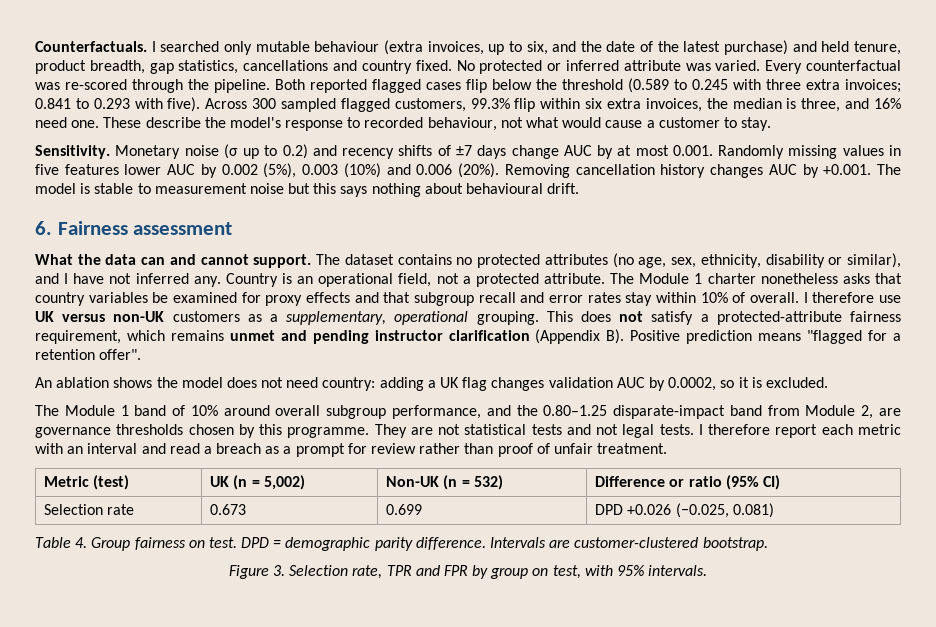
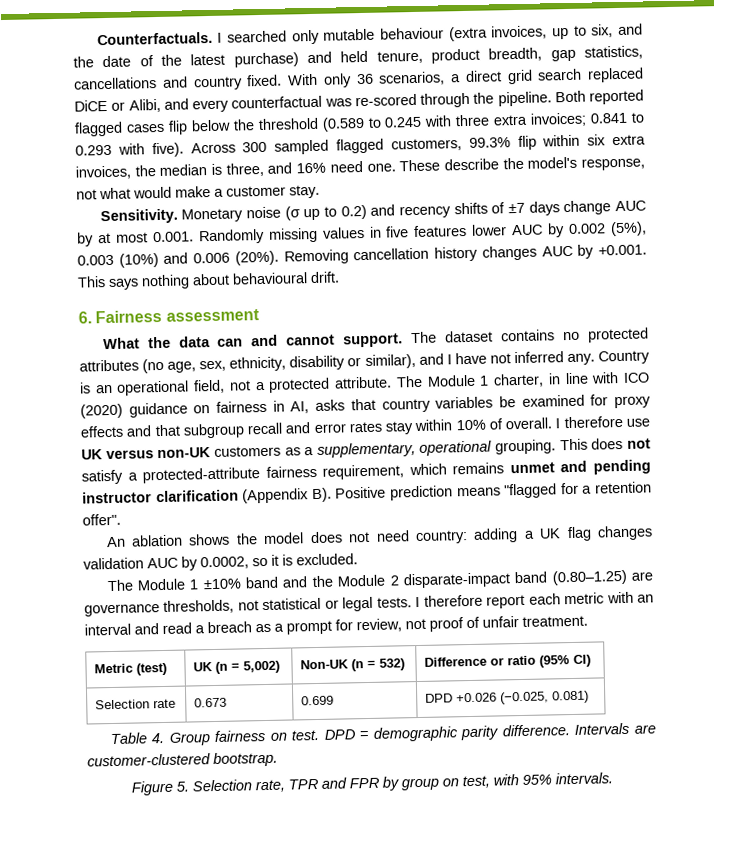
[456,60,803,74] No protected or inferred attribute was varied. Every -> [287,67,644,88] [74,98,229,113] With only 36 scenarios, a direct grid search replaced DiCE or Alibi, and every
[285,117,497,131] response to recorded behaviour, -> [580,157,645,171] response,
[605,120,643,128] cause -> [175,185,211,198] make
[723,117,737,128] to -> (286, 191) none
[876,164,901,175] [35,183,337,194] The model is stable to measurement noise but this -> [77,276,106,288] This
[707,273,838,284] charter nonetheless -> [493,372,650,388] [80,400,310,419] charter, in line with ICO (2020) guidance on fairness in AI,
[134,405,902,419] [35,424,619,438] band of 10% around overall subgroup performance, and the 0.80–1.25 disparate-impact band from Module 2, are governance thresholds chosen by this programme. They are not statistical tests and not -> [202,569,653,590] [84,597,339,617] ±10% band and the Module 2 disparate-impact band (0.80–1.25) are governance thresholds, not statistical or
[371,443,494,454] review rather than -> [356,618,426,633] review, not
[272,565,285,576] 3. -> [176,781,189,792] 5.

